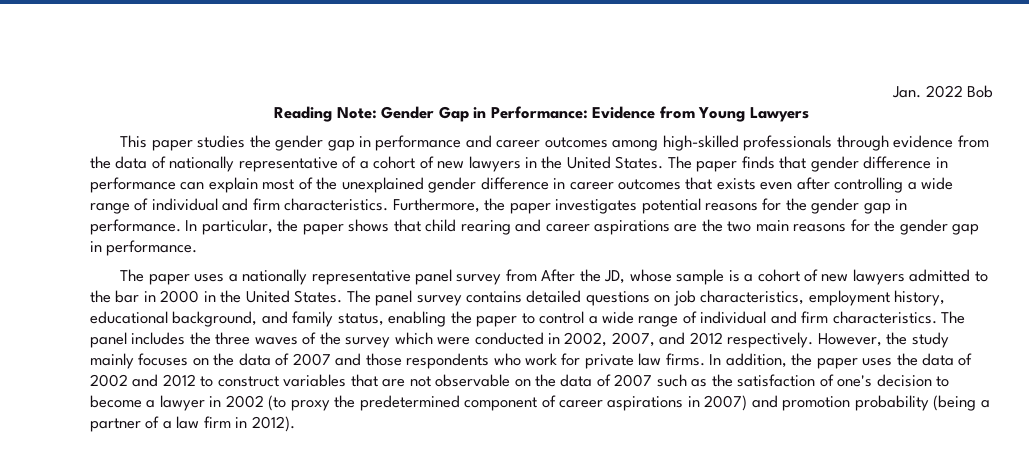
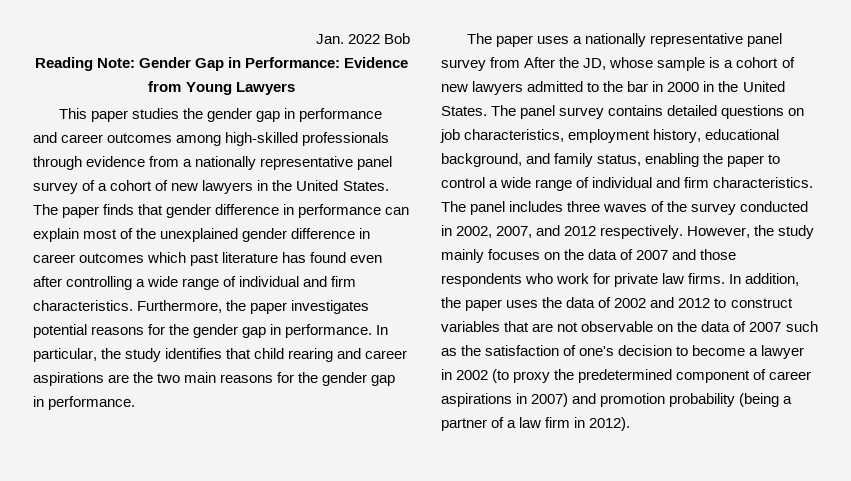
[90,156,338,172] the data of nationally representative -> [183,156,393,170] [33,182,78,194] a nationally representative panel survey
[685,177,756,190] that exists -> [147,252,347,266] which past literature has found
[302,219,390,235] paper shows -> [125,348,223,362] study identifies
[189,332,211,345] the -> (564, 206) none
[394,332,471,345] which were -> (737, 209) none

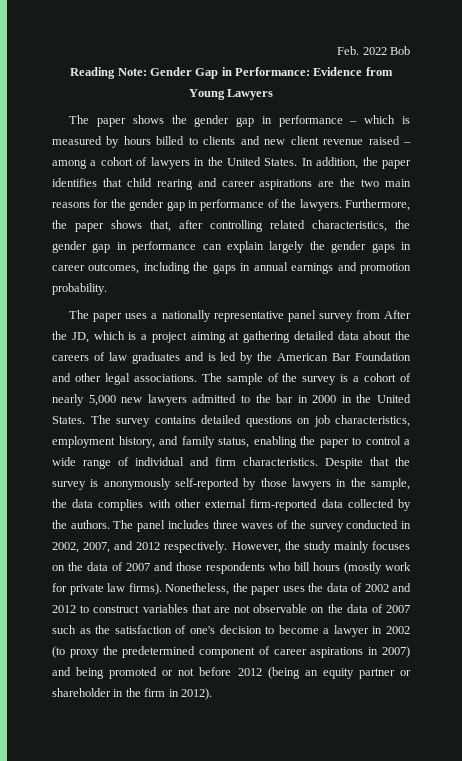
[315,34,344,44] Jan. -> [337,46,360,55] Feb.
[58,108,383,122] [33,132,390,146] [33,156,393,170] [33,180,199,194] This paper studies the gender gap in performance and career outcomes among high-skilled professionals through evidence from a nationally representative panel survey of a cohort of new -> [69,115,410,127] [52,136,412,148] [52,157,148,169] The paper shows the gender gap in performance – which is measured by hours billed to clients and new client revenue raised – among a cohort of
[33,204,410,218] [33,228,371,242] [33,252,383,266] [33,276,357,290] [33,300,370,314] [33,324,389,338] [33,348,162,362] The paper finds that gender difference in performance can explain most of the unexplained gender difference in career outcomes which past literature has found even after controlling a wide range of individual and firm characteristics. Furthermore, the paper investigates potential reasons for the gender gap in performance. In particular, the study -> [301,157,412,169] In addition, the paper
[48,396,136,410] performance. -> [200,199,410,211] [52,220,410,232] [52,241,411,253] [52,262,412,274] [52,283,107,295] performance of the lawyers. Furthermore, the paper shows that, after controlling related characteristics, the gender gap in performance can explain largely the gender gaps in career outcomes, including the gaps in annual earnings and promotion probability.
[609,57,706,71] whose sample -> [93,331,410,343] [52,352,411,364] [52,373,337,385] which is a project aiming at gathering detailed data about the careers of law graduates and is led by the American Bar Foundation and other legal associations. The sample of the survey
(795, 62) none -> [52,394,116,406] nearly 5,000
[520,105,556,119] panel -> (111, 419) none
[705,129,780,140] [441,153,522,167] educational background, -> (155, 442) none
(814, 182) none -> [325,457,410,469] [52,478,410,490] [52,499,412,511] [52,520,110,529] Despite that the survey is anonymously self-reported by those lawyers in the sample, the data complies with other external firm-reported data collected by the authors.
(554, 278) none -> [294,562,382,574] bill hours (mostly
[688,273,800,286] firms. In addition, -> [128,583,229,595] firms). Nonetheless,
[600,393,793,407] [441,417,542,431] promotion probability (being a partner of a law -> [76,667,411,679] [52,688,141,697] being promoted or not before 2012 (being an equity partner or shareholder in the

